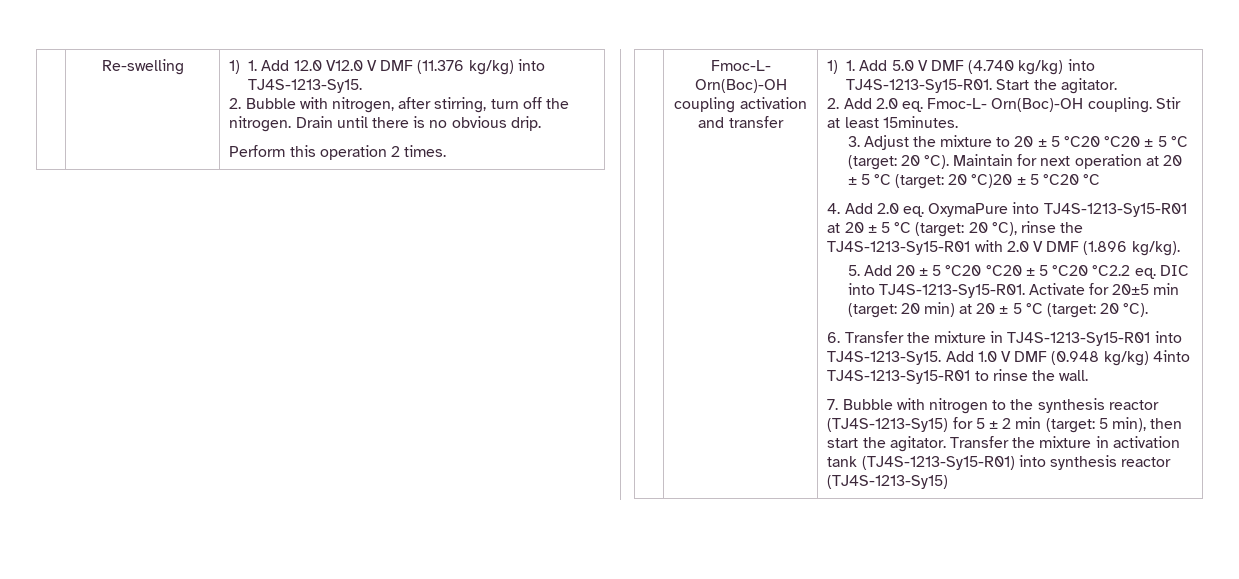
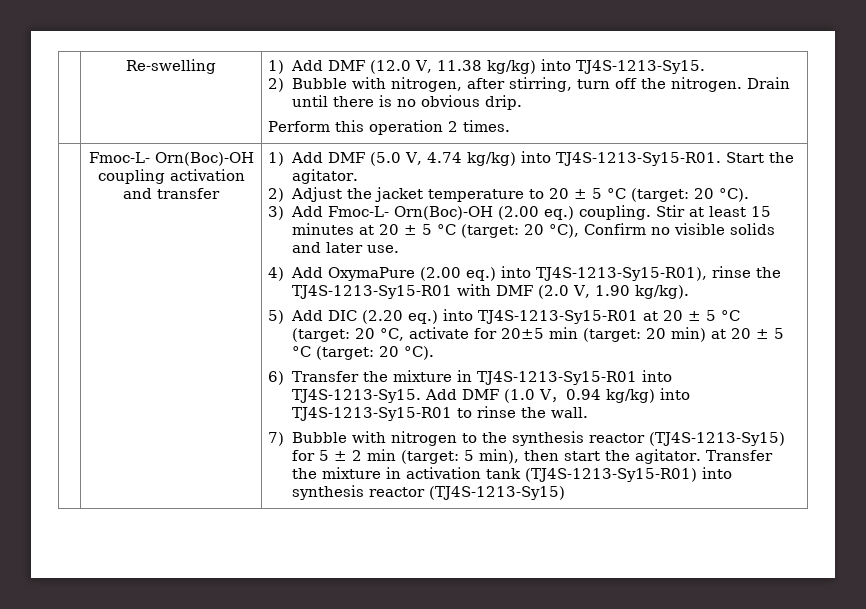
[248,60,465,74] 1. Add 12.0 V12.0 V DMF (11.376 -> [290,60,482,74] Add DMF (12.0 V, 11.38
[229,98,242,109] 2. -> [268,78,285,92] 2)
[846,60,1015,74] 1. Add 5.0 V DMF (4.740 -> [290,152,462,166] Add DMF (5.0 V, 4.74
[827,97,1181,113] [827,116,958,128] [847,135,1188,150] [847,154,1183,170] [847,174,1101,189] [827,203,1009,217] 2. Add 2.0 eq. Fmoc-L- Orn(Boc)-OH coupling. Stir at least 15minutes. // 3. Adjust the mixture to 20 ± 5 °C20 °C20 ± 5 °C (target: 20 °C). Maintain for next operation at 20 ± 5 °C (target: 20 °C)20 ± 5 °C20 °C // 4. Add 2.0 eq. OxymaPure -> [268,187,749,202] [268,205,771,220] [291,223,775,238] [291,242,399,253] [268,266,781,281] [291,284,689,299] [268,310,438,324] 2) Adjust the jacket temperature to 20 ± 5 °C (target: 20 °C). // 3) Add Fmoc-L- Orn(Boc)-OH (2.00 eq.) coupling. Stir at least 15 minutes at 20 ± 5 °C (target: 20 °C), Confirm no visible solids and later use. // 4) Add OxymaPure (2.00 eq.) into TJ4S-1213-Sy15-R01), rinse the TJ4S-1213-Sy15-R01 with DMF (2.0 V, 1.90 kg/kg). // 5) Add DIC (2.20 eq.)
[991,221,1084,236] [827,240,1180,256] [847,265,1189,279] [847,283,1085,298] °C), rinse the TJ4S-1213-Sy15-R01 with 2.0 V DMF (1.896 kg/kg). // 5. Add 20 ± 5 °C20 °C20 ± 5 °C20 °C2.2 eq. DIC into TJ4S-1213-Sy15-R01. Activate -> [379,327,469,341] °C, activate
[827,332,841,343] 6. -> [268,371,285,385] 6)
[977,350,1190,366] 1.0 V DMF (0.948 kg/kg) 4into -> [461,388,690,403] DMF (1.0 V，0.94 kg/kg) into
[827,399,839,410] 7. -> [268,432,285,446] 7)

